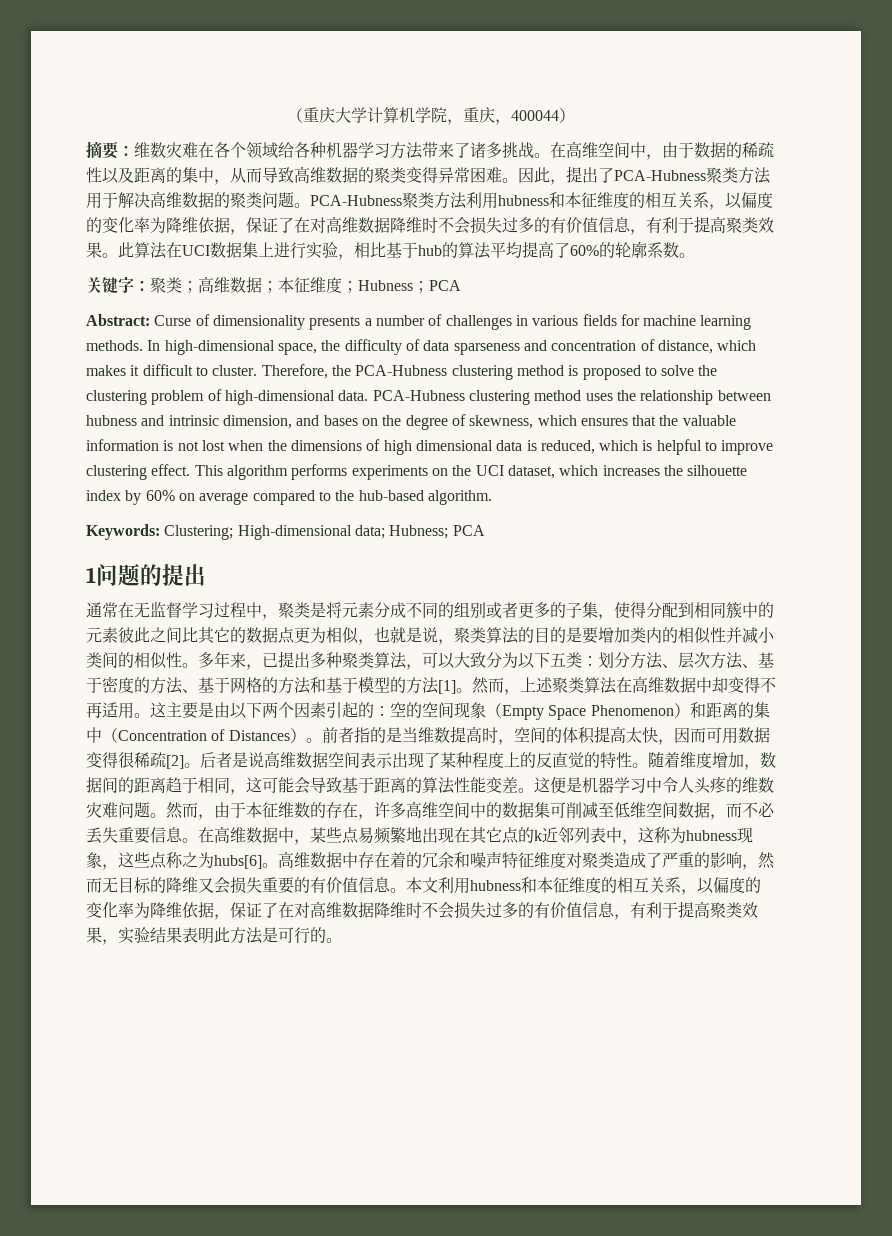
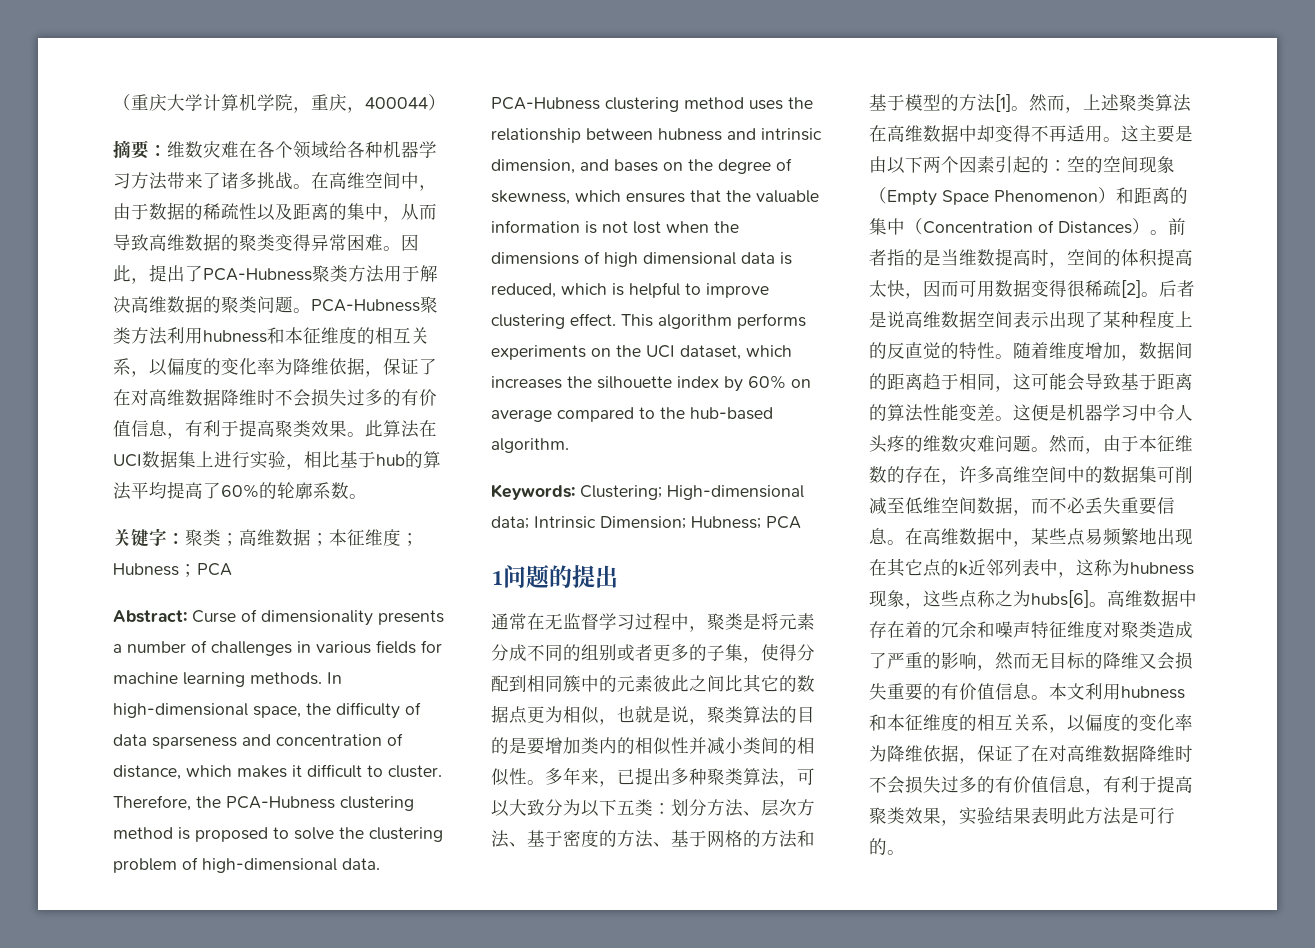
(385, 532) none -> [534,516,686,529] Intrinsic Dimension;

